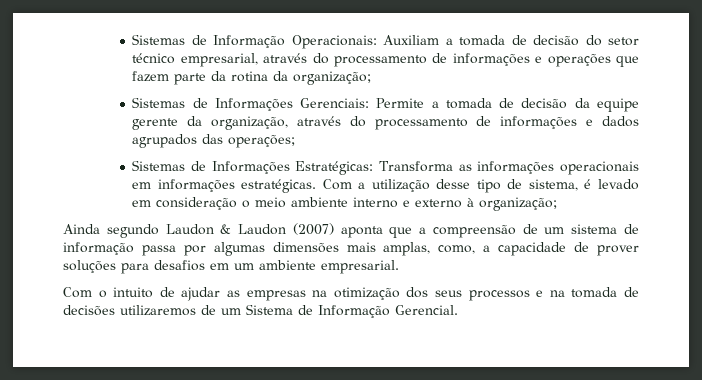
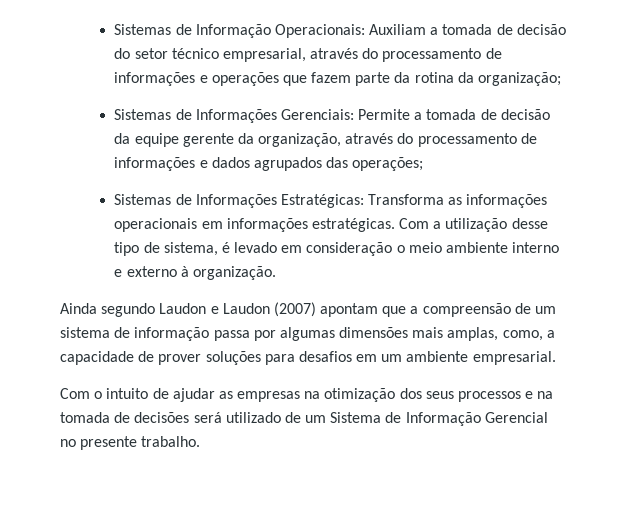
[479,197,558,211] organização; -> [192,266,276,280] organização.
[220,224,232,234] & -> [210,306,219,314] e
[340,226,383,238] aponta -> [320,303,379,317] apontam
[120,305,196,316] utilizaremos -> [193,412,281,423] será utilizado
[395,305,458,315] Gerencial. -> [484,412,548,423] [60,436,201,450] Gerencial no presente trabalho.

